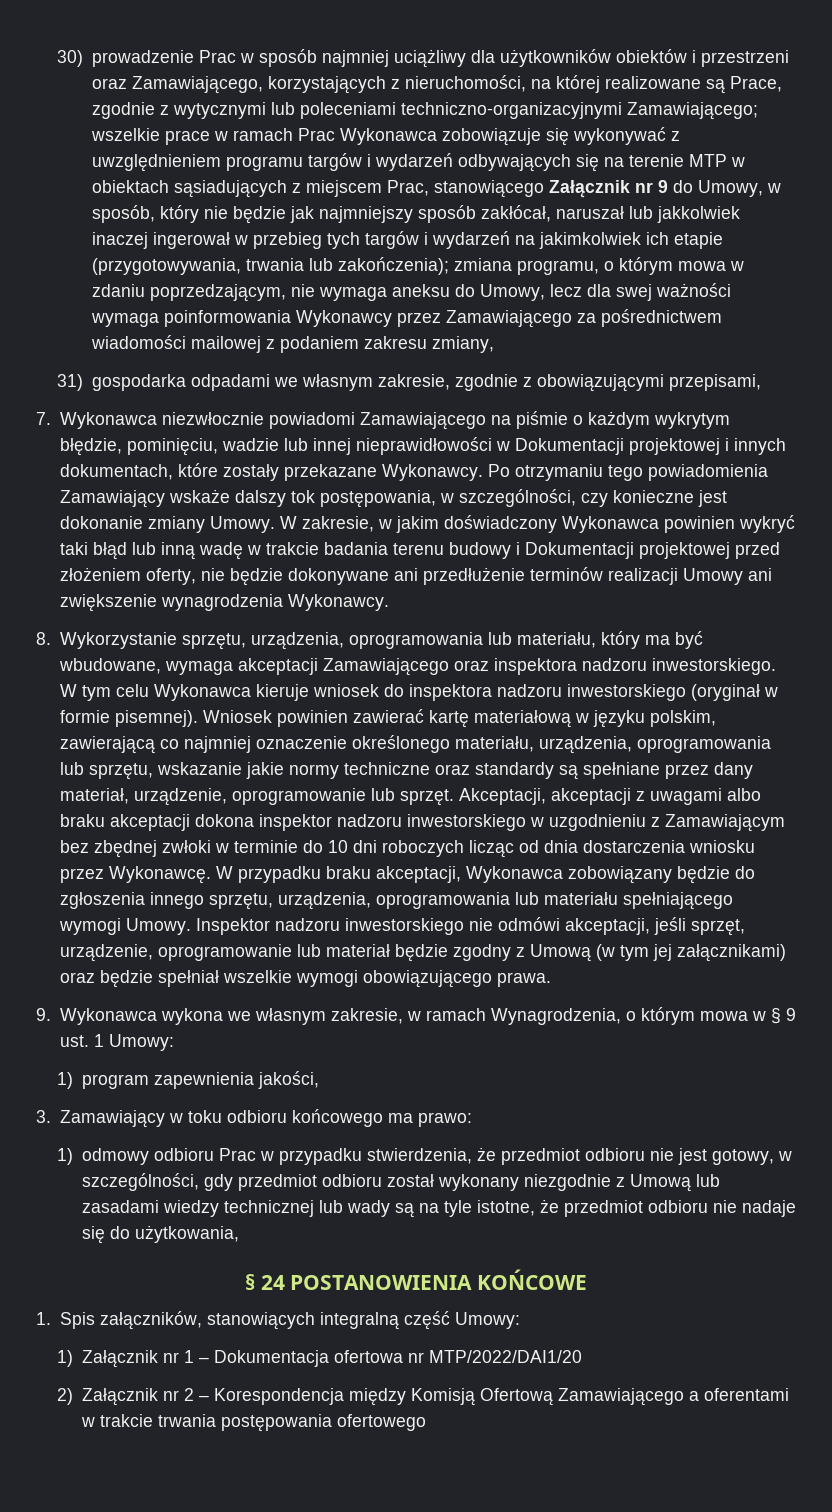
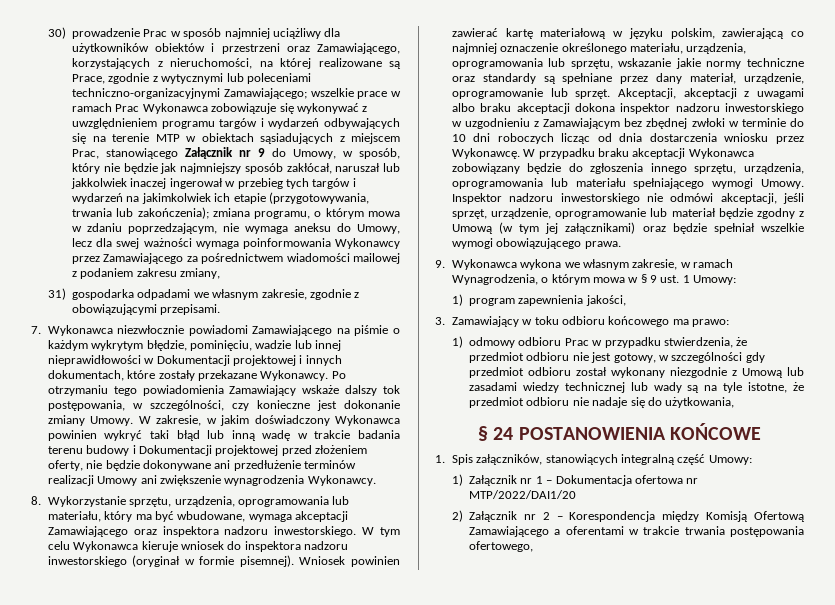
[668,374,761,391] przepisami, -> [160,304,221,315] przepisami.
[375,866,461,883] akceptacji, -> [632,148,686,159] akceptacji
[81,1173,199,1191] szczególności, -> [671,352,743,363] szczególności
[336,1414,426,1431] ofertowego -> [469,541,534,552] ofertowego,

